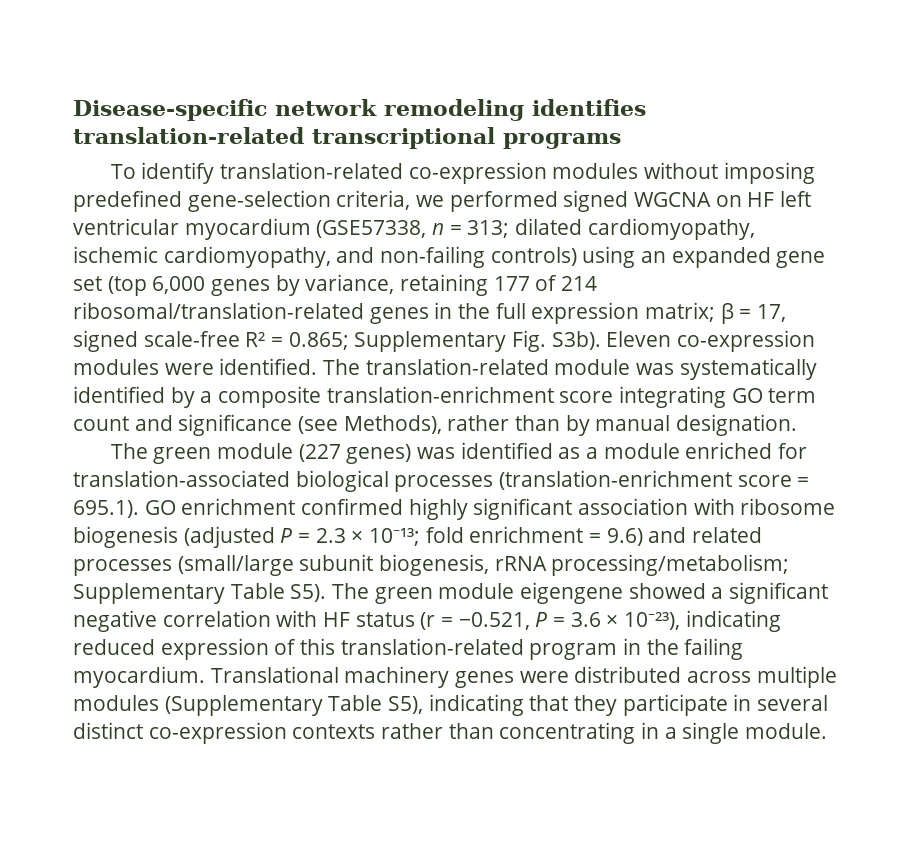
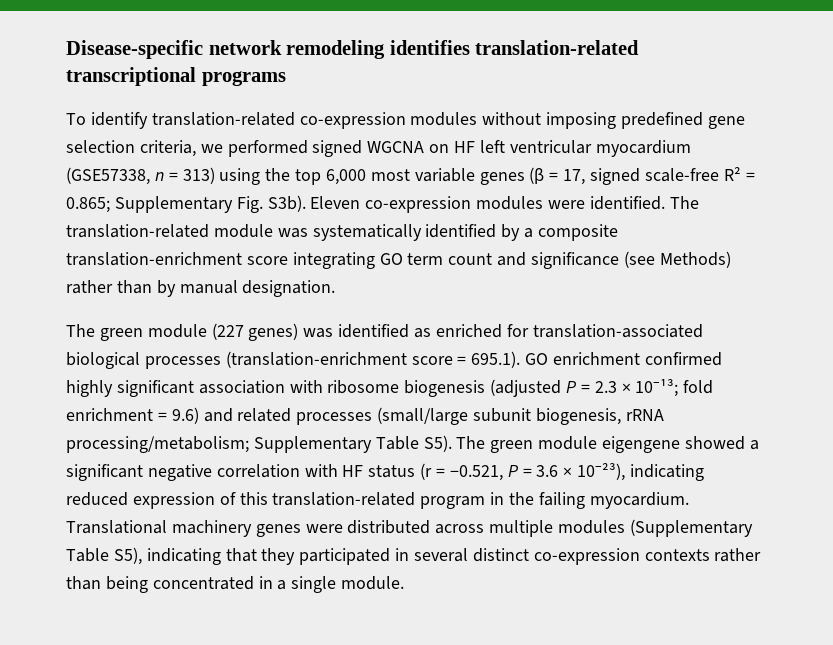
[187,190,331,212] gene-selection -> [707,116,745,129] [66,140,135,153] gene selection
[467,218,755,240] [73,246,826,268] [73,274,598,296] [73,302,734,324] 313; dilated cardiomyopathy, ischemic cardiomyopathy, and non-failing controls) using an expanded gene set (top 6,000 genes by variance, retaining 177 of 214 ribosomal/translation-related genes in the full expression matrix; β -> [182,167,545,185] 313) using the top 6,000 most variable genes (β
[343,415,442,434] Methods), -> [659,251,731,268] Methods)
[586,443,680,459] a module -> (432, 333) none
[622,694,728,716] participate -> [299,548,391,565] participated
[499,722,636,744] concentrating -> [105,576,254,593] being concentrated

